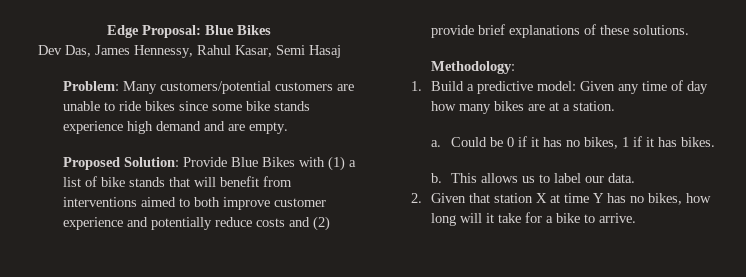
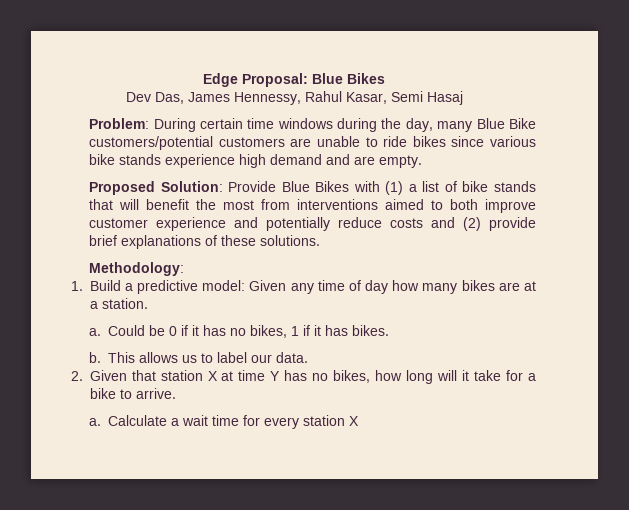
[122,81,157,94] Many -> [153,118,536,132] During certain time windows during the day, many Blue Bike
[211,104,242,111] some -> [490,136,537,147] various
(259, 181) none -> [196,199,255,210] the most
(636, 218) none -> [89,415,360,429] // a. Calculate a wait time for every station X

